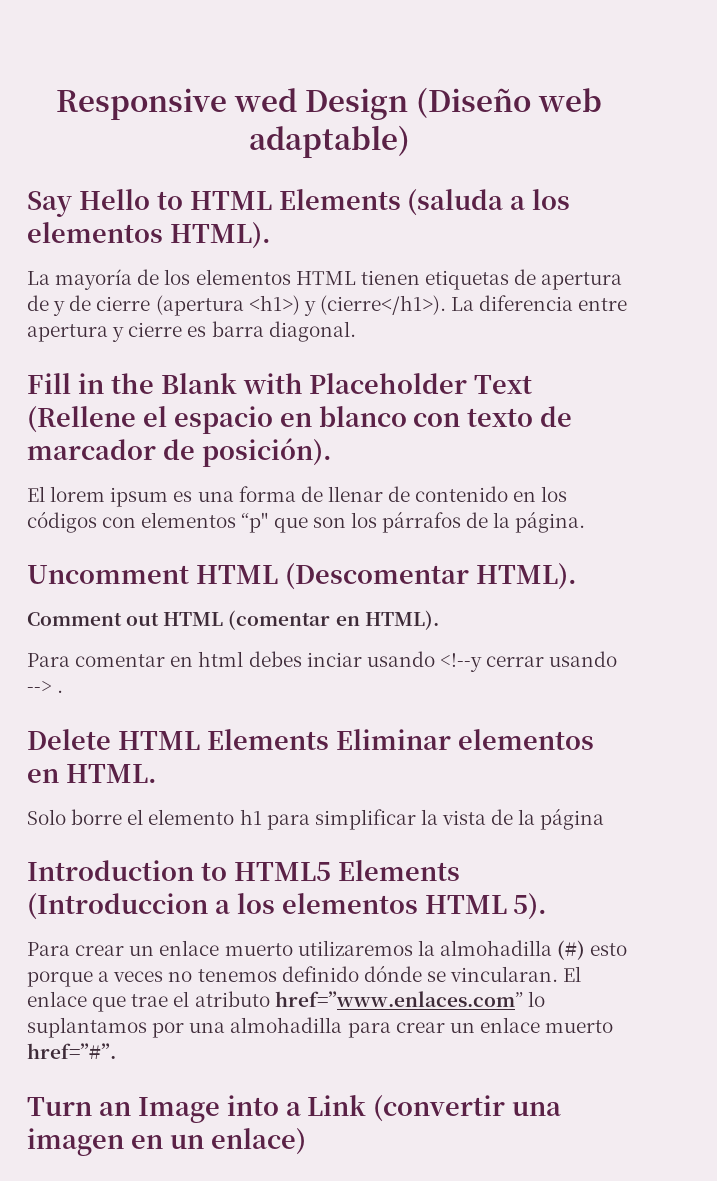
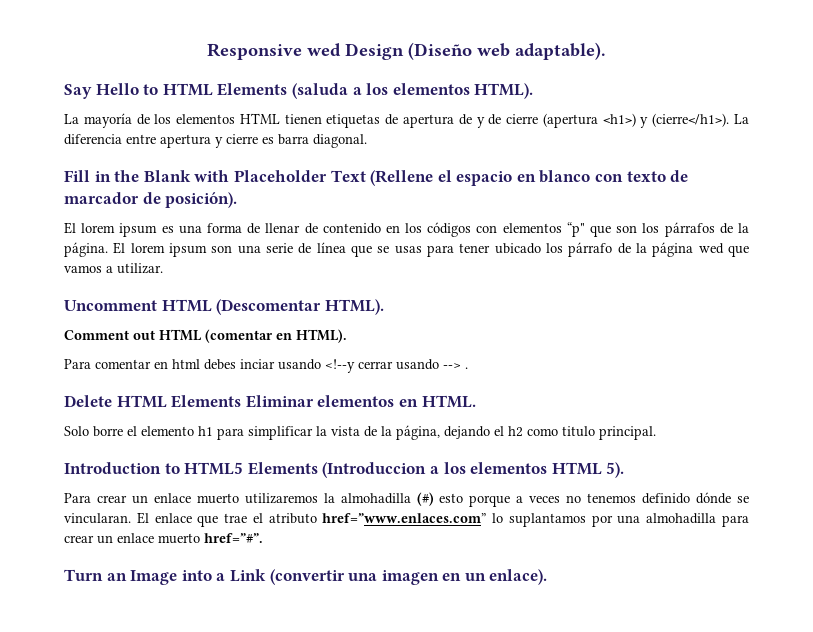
[248,125,410,158] adaptable) -> [515,42,606,60] adaptable).
(586, 522) none -> [113,242,750,257] [64,263,163,274] El lorem ipsum son una serie de línea que se usas para tener ubicado los párrafo de la página wed que vamos a utilizar.
[540,808,605,830] página -> [396,425,656,440] página, dejando el h2 como titulo principal.
[210,1128,306,1155] enlace) -> [489,569,548,585] enlace).

